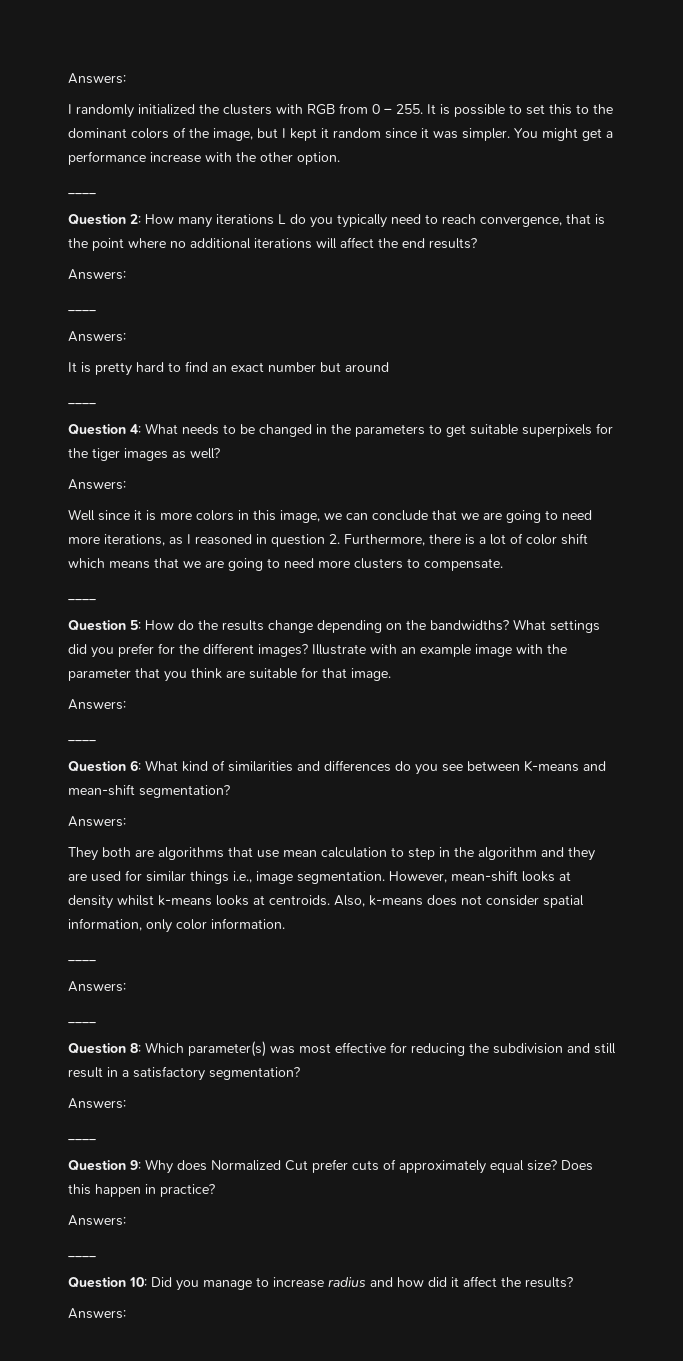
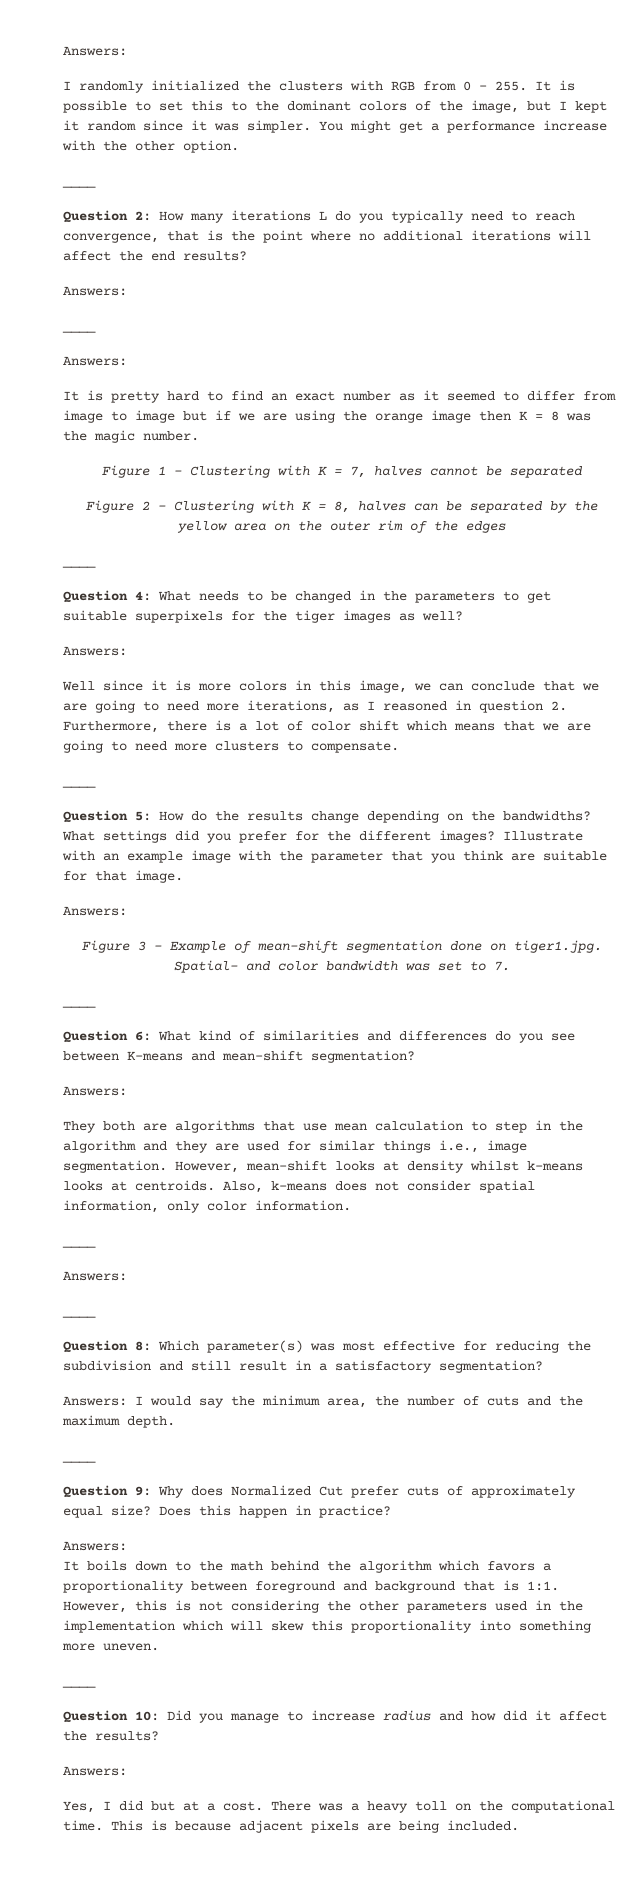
[320,362,389,372] but around -> [399,390,616,401] [63,410,591,423] [63,430,199,443] [101,465,583,478] [85,500,598,513] [176,520,506,533] as it seemed to differ from image to image but if we are using the orange image then K = 8 was the magic number. // Figure 1 - Clustering with K = 7, halves cannot be separated // Figure 2 - Clustering with K = 8, halves can be separated by the yellow area on the outer rim of the edges
(126, 704) none -> [81,940,602,953] [173,960,510,973] // Figure 3 - Example of mean-shift segmentation done on tiger1.jpg. Spatial- and color bandwidth was set to 7.
(126, 1103) none -> [135,1395,583,1408] [62,1415,175,1428] I would say the minimum area, the number of cuts and the maximum depth.
(126, 1220) none -> [63,1560,551,1573] [63,1580,559,1593] [63,1600,583,1613] [63,1620,591,1633] [62,1643,159,1651] // It boils down to the math behind the algorithm which favors a proportionality between foreground and background that is 1:1. However, this is not considering the other parameters used in the implementation which will skew this proportionality into something more uneven.
(126, 1313) none -> [63,1800,615,1813] [63,1820,519,1833] // Yes, I did but at a cost. There was a heavy toll on the computational time. This is because adjacent pixels are being included.

